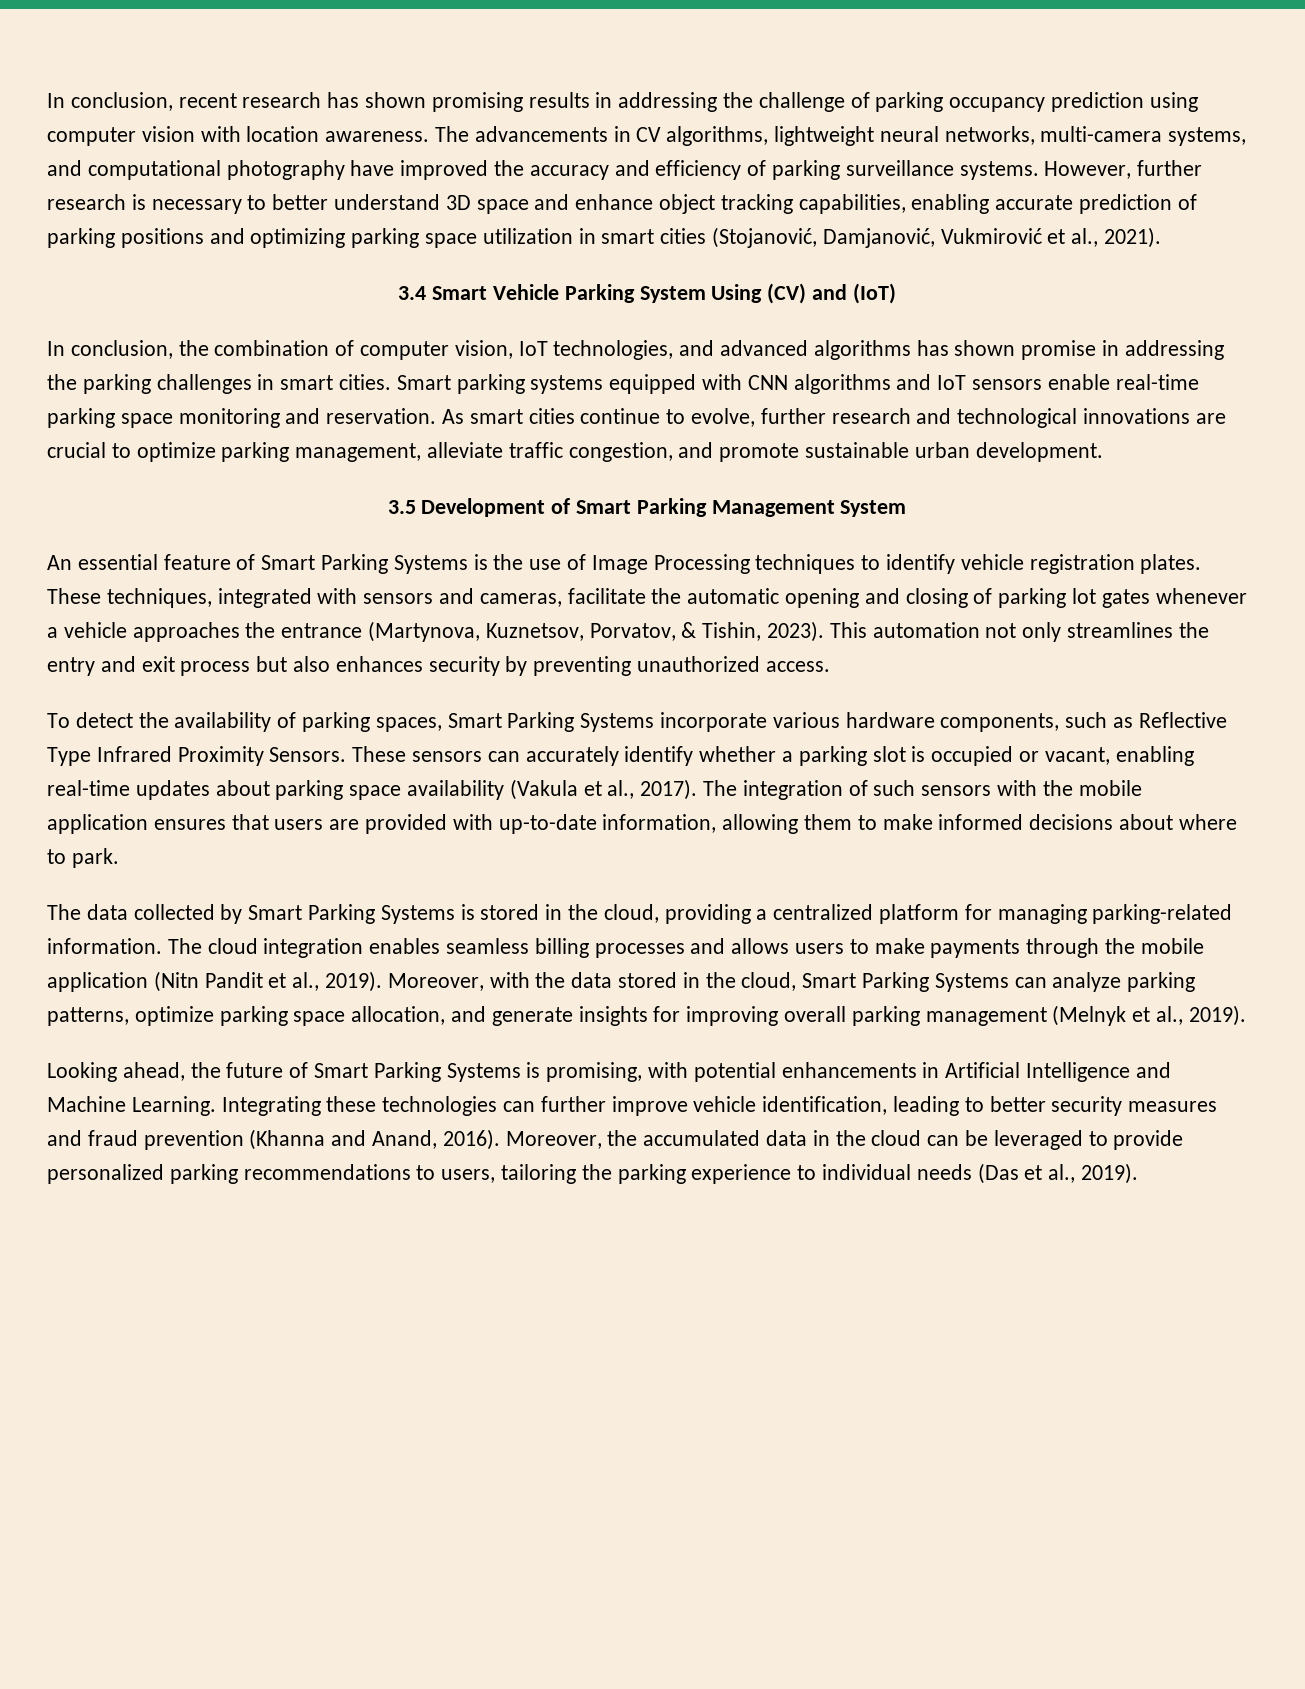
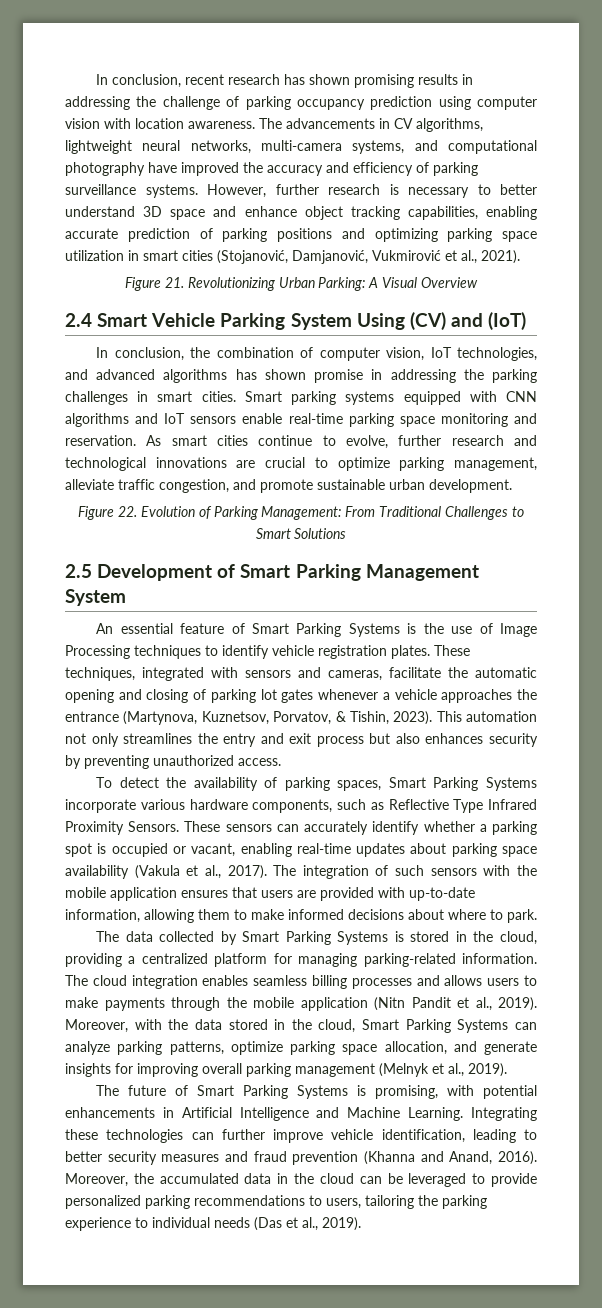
[398,286,427,300] 3.4 -> [125,277,478,291] [65,313,92,327] Figure 21. Revolutionizing Urban Parking: A Visual Overview // 2.4
[387,500,416,514] 3.5 -> [78,506,524,520] [255,528,347,539] [65,564,92,578] Figure 22. Evolution of Parking Management: From Traditional Challenges to Smart Solutions // 2.5
[872,746,906,762] slot -> [65,843,92,857] spot
[47,1062,221,1082] Looking ahead, the -> [96,1085,120,1096] The

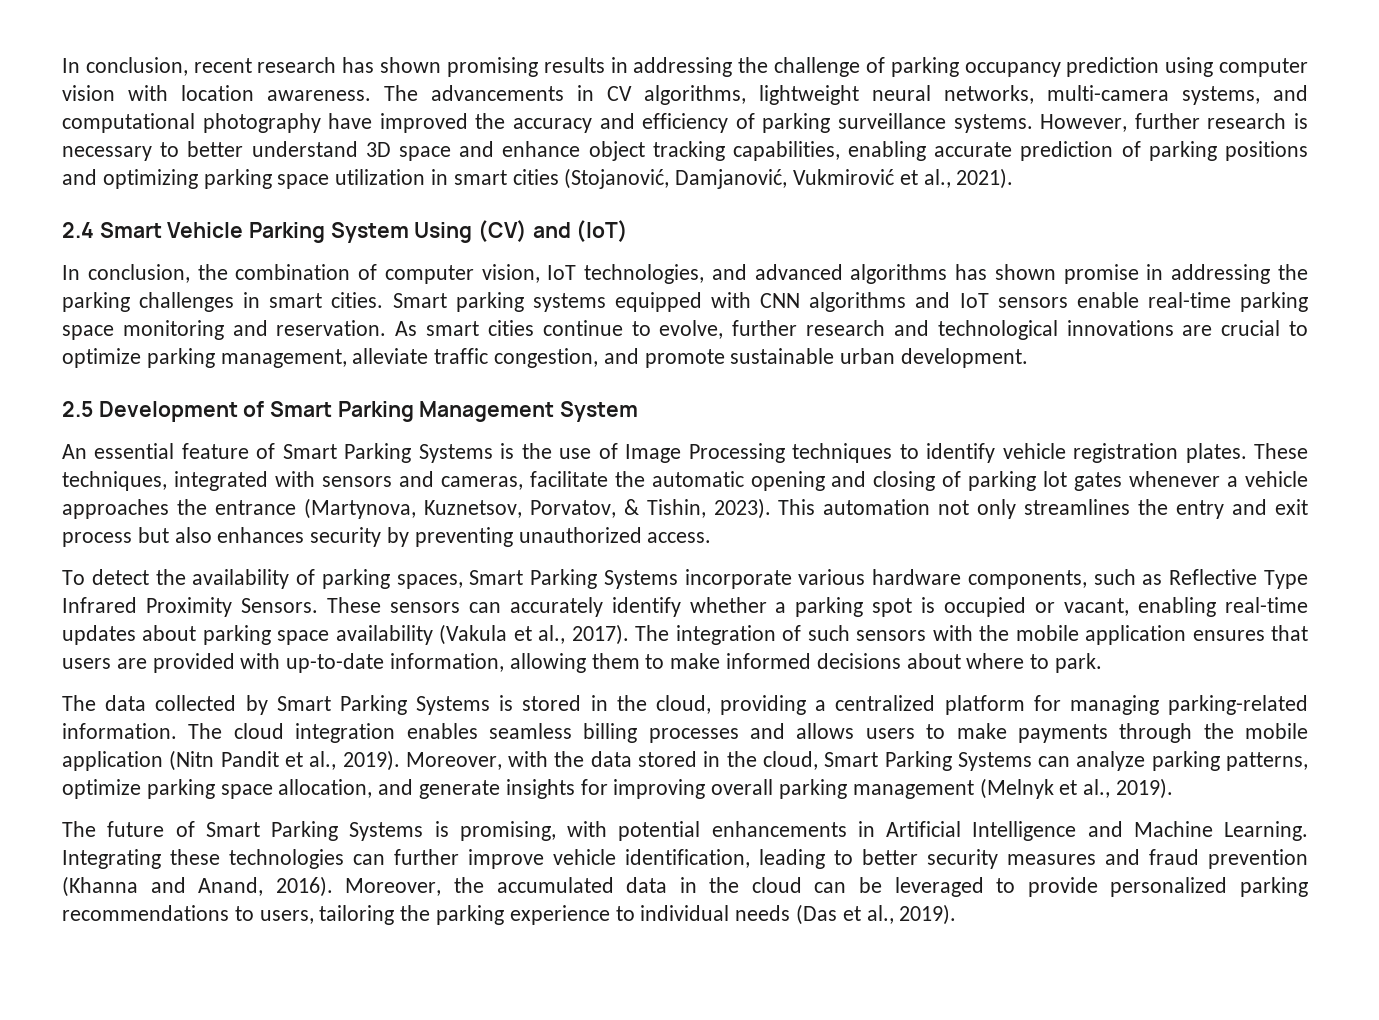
[125,277,478,291] // Figure 21. Revolutionizing Urban Parking: A Visual Overview -> (1014, 178) none
[78,506,524,520] [255,528,347,539] // Figure 22. Evolution of Parking Management: From Traditional Challenges to Smart Solutions -> (1029, 358) none

